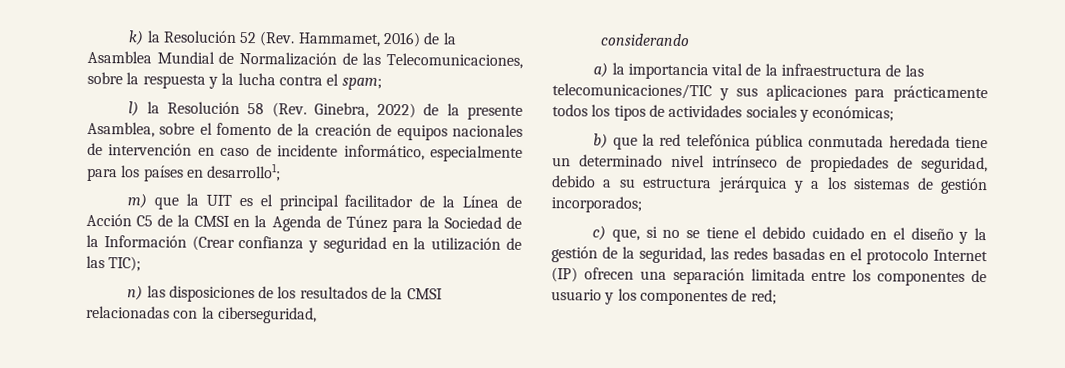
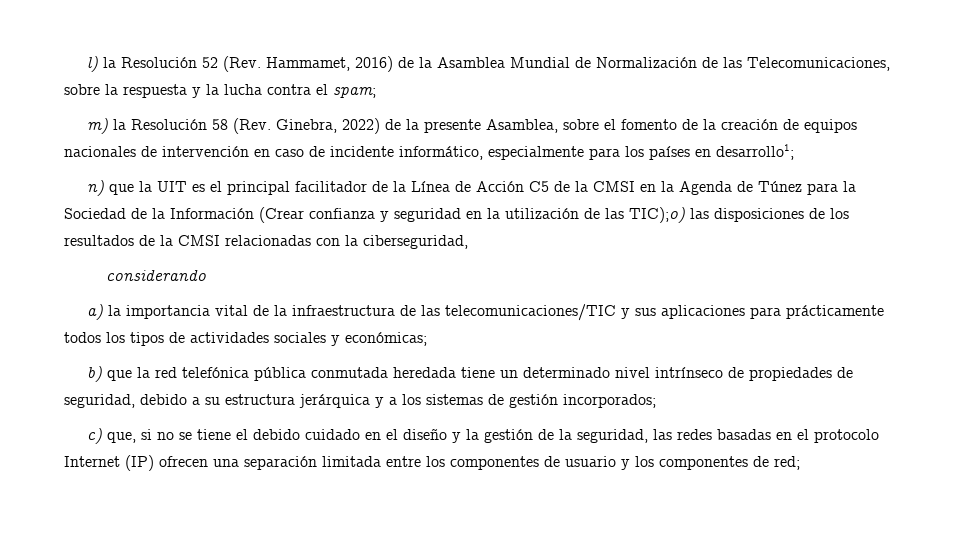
[128,30,145,46] k) -> [86,56,98,72] l)
[128,101,140,117] l) -> [86,118,108,134] m)
[127,193,148,209] m) -> [86,180,104,196] n)
[108,256,142,272] [127,285,144,301] TIC); // n) -> [629,207,685,223] TIC);o)

